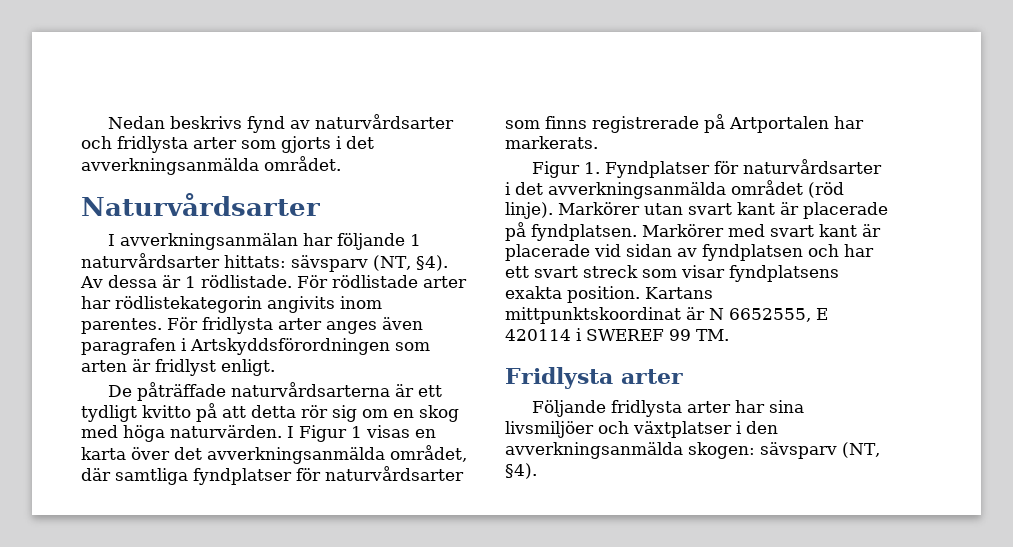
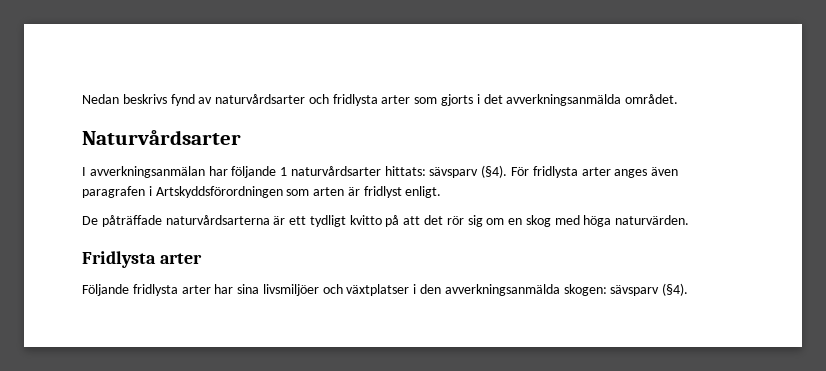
[373,255,448,271] [80,275,467,288] [81,296,382,313] [81,318,162,334] (NT, §4). Av dessa är 1 rödlistade. För rödlistade arter har rödlistekategorin angivits inom parentes. -> [481,165,508,178] (§4).
[251,405,296,418] detta -> [424,215,444,225] det
[287,425,436,442] [81,445,467,464] [81,466,464,485] [505,114,864,133] [505,136,598,149] [532,159,883,178] [505,180,844,199] [505,202,888,219] [505,222,881,241] [505,244,874,261] [505,265,839,282] [505,286,713,303] [505,307,828,324] [505,328,729,341] I Figur 1 visas en karta över det avverkningsanmälda området, där samtliga fyndplatser för naturvårdsarter som finns registrerade på Artportalen har markerats. // Figur 1. Fyndplatser för naturvårdsarter i det avverkningsanmälda området (röd linje). Markörer utan svart kant är placerade på fyndplatsen. Markörer med svart kant är placerade vid sidan av fyndplatsen och har ett svart streck som visar fyndplatsens exakta position. Kartans mittpunktskoordinat är N 6652555, E 420114 i SWEREF 99 TM. -> (690, 220) none
[842,442,880,458] [505,463,537,479] (NT, §4). -> [662,283,689,296] (§4).

